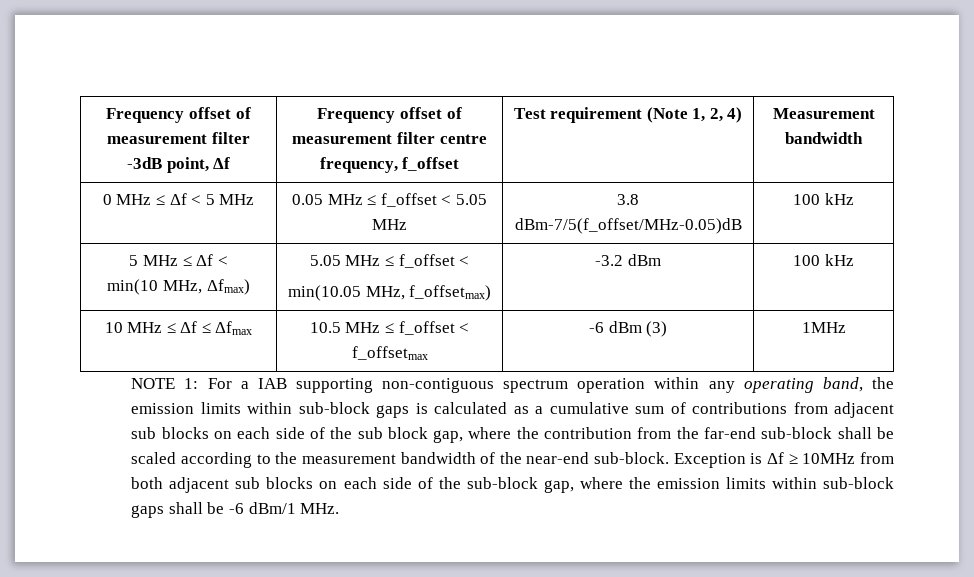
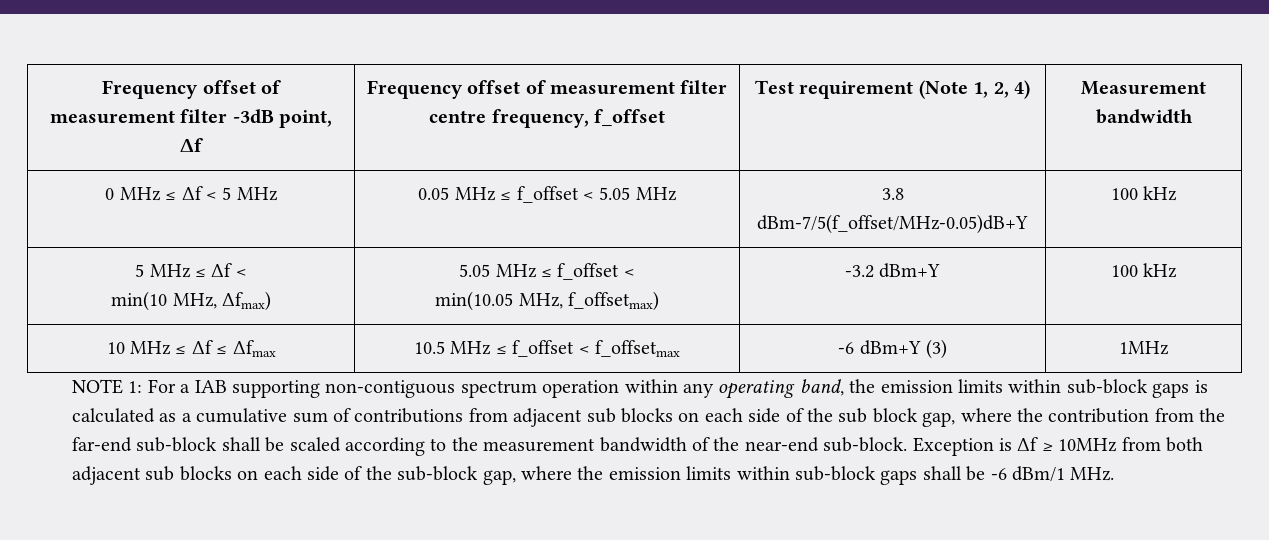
[514,218,742,234] dBm-7/5(f_offset/MHz-0.05)dB -> [757,214,1028,234] dBm-7/5(f_offset/MHz-0.05)dB+Y
[627,254,661,266] dBm -> [879,263,941,278] dBm+Y
[608,321,642,333] dBm -> [859,340,921,355] dBm+Y

